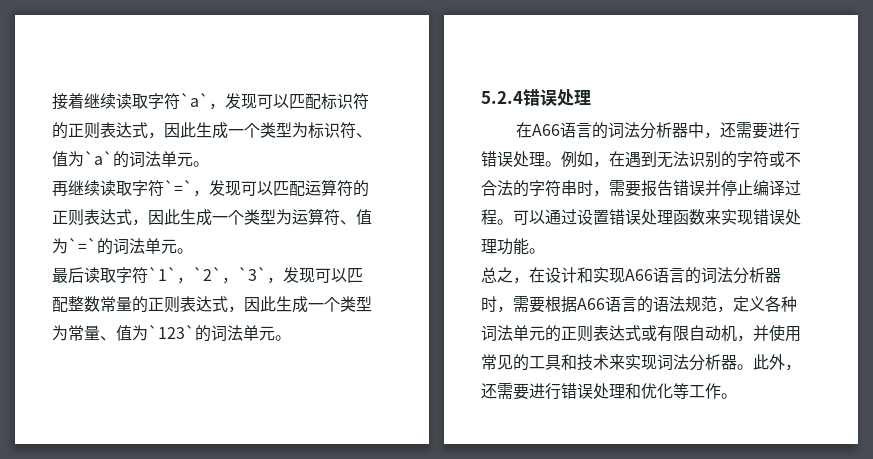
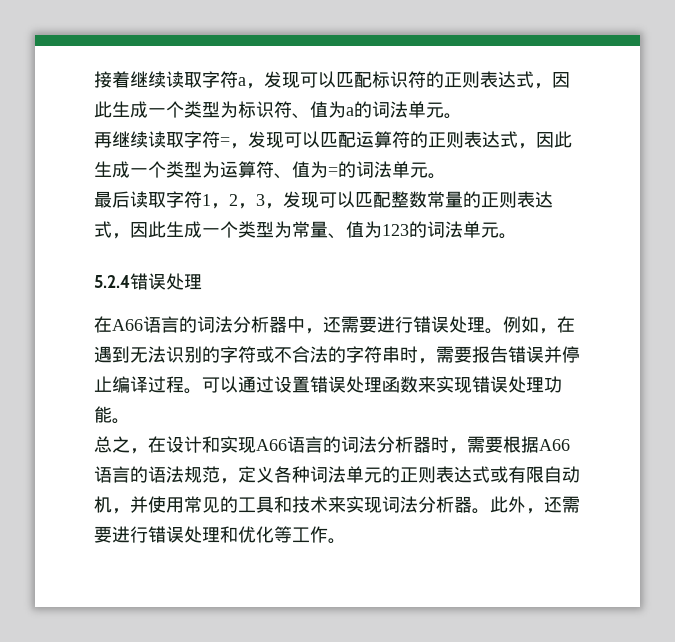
[180,93,209,107] `a` -> [238,77,246,86] a
[84,151,113,165] `a` -> [346,107,354,116] a
[164,180,193,194] `=` -> [220,137,230,146] =
[68,238,97,252] `=` -> [328,167,338,176] =
[148,267,267,284] `1`，`2`，`3` -> [202,194,265,209] 1，2，3
[148,325,195,339] `123` -> [382,224,409,236] 123

